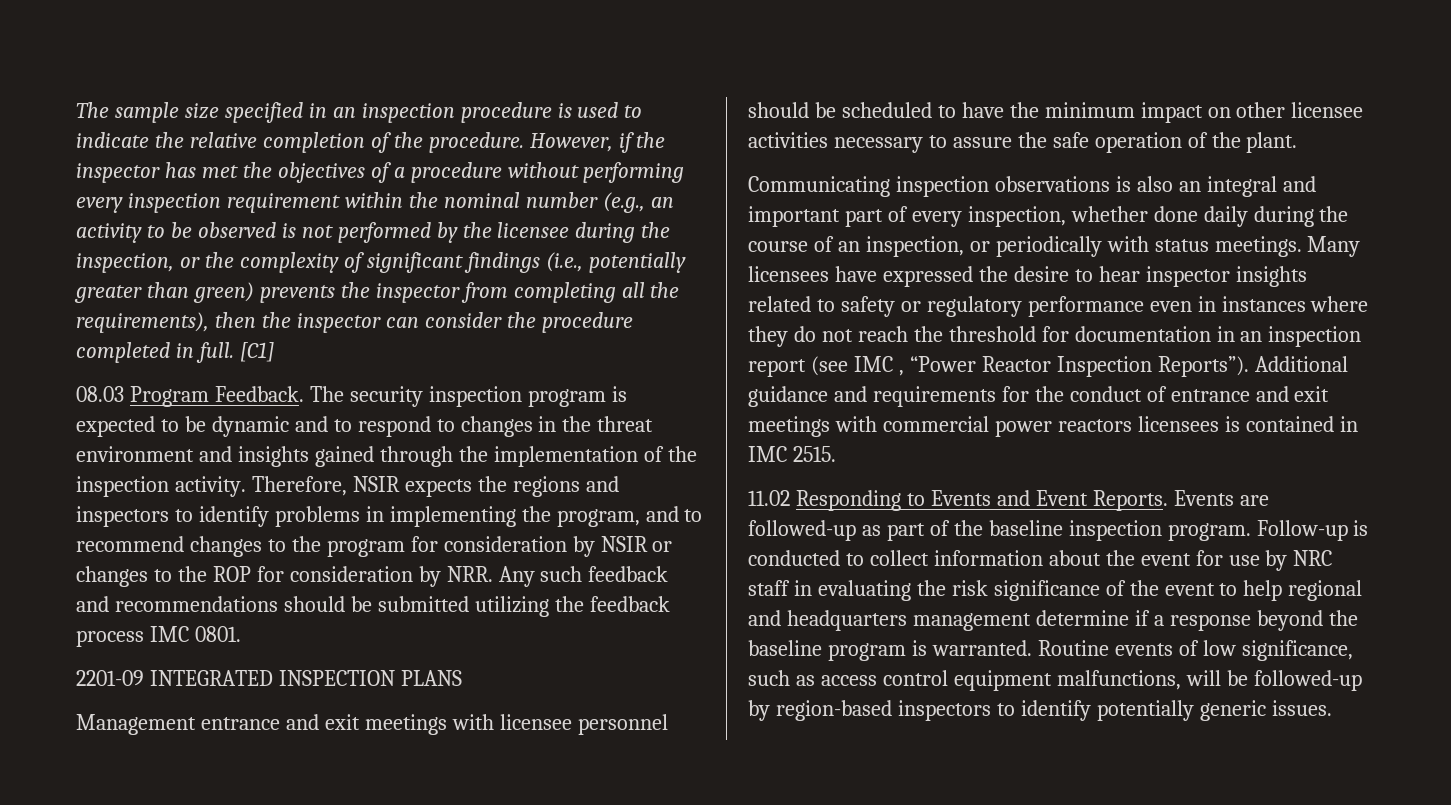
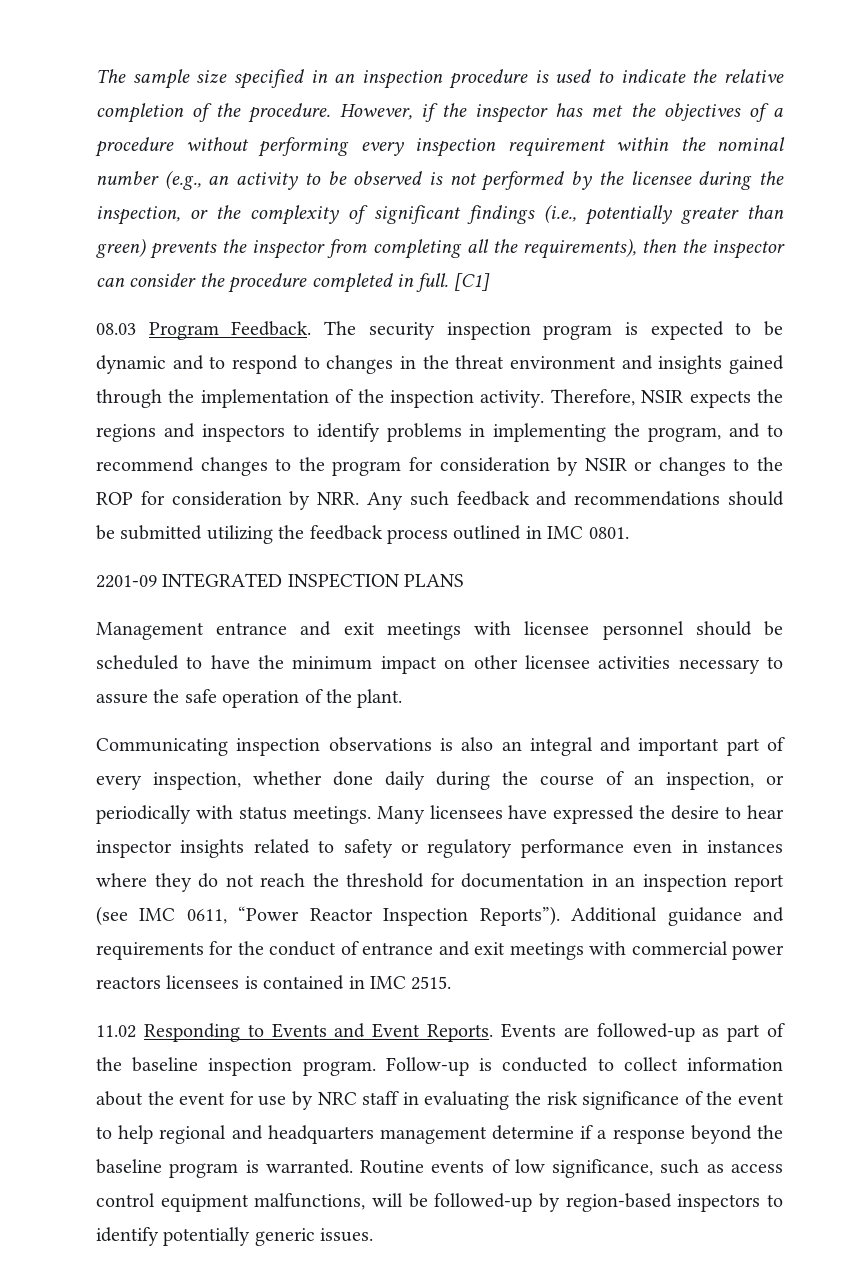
(144, 638) none -> [453,525,542,540] outlined in
[898,370,904,376] , -> [186,909,227,924] 0611,

